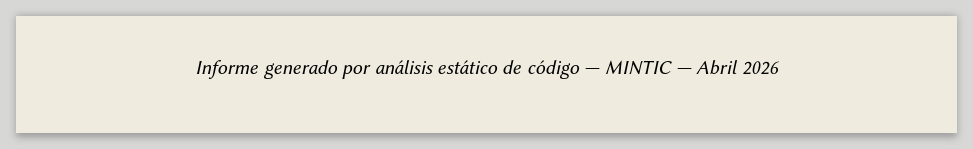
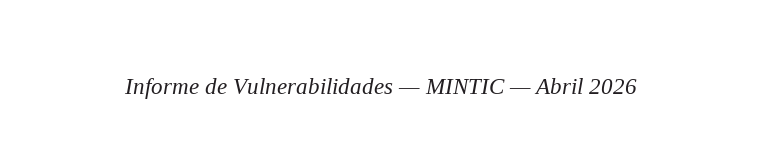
[263,60,580,79] generado por análisis estático de código -> [204,78,394,94] de Vulnerabilidades

